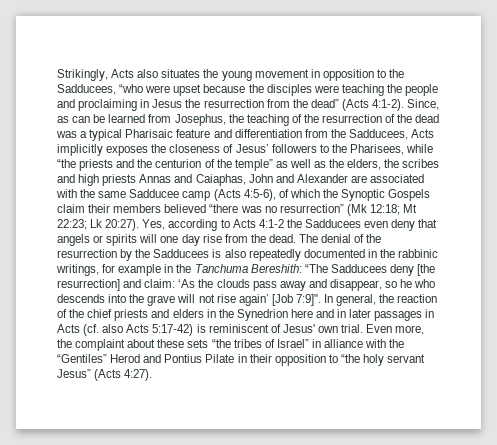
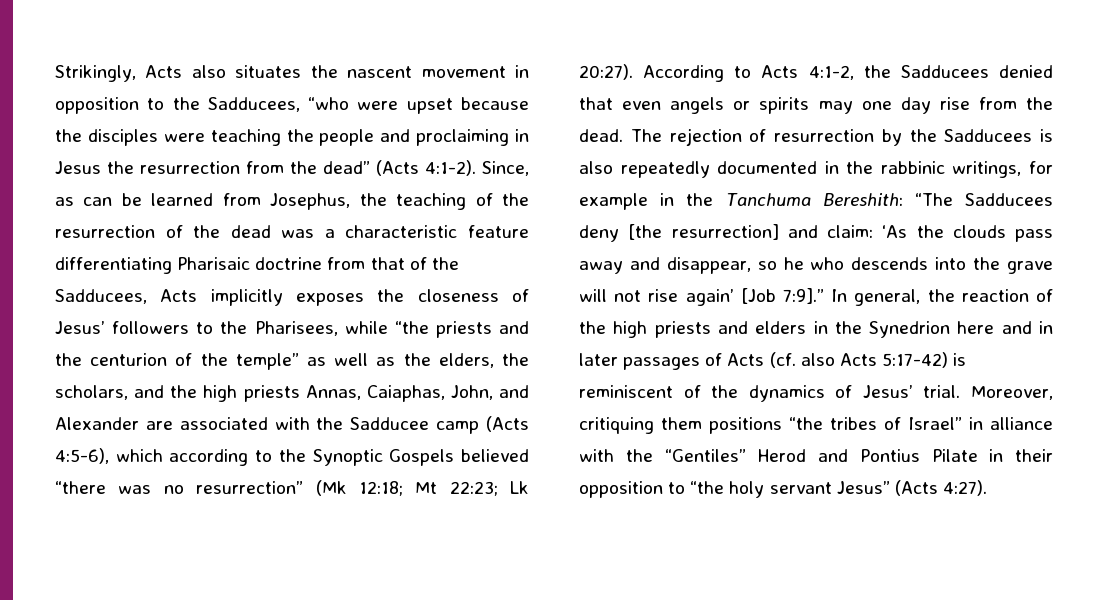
[221,71,252,81] young -> [347,66,413,78] nascent
[89,129,328,141] typical Pharisaic feature and differentiation from -> [345,225,529,238] [55,257,427,274] characteristic feature differentiating Pharisaic doctrine from that of
[402,159,440,168] [57,174,273,186] scribes and high priests Annas and Caiaphas, John -> [55,385,493,402] scholars, and the high priests Annas, Caiaphas, John,
[98,191,127,198] same -> (344, 423) none
[278,189,431,201] [57,204,162,213] of which the Synoptic Gospels claim their members -> [115,449,455,466] which according to the Synoptic Gospels
[142,219,218,231] Yes, according -> [643,65,725,82] According
[258,219,438,231] 4:1-2 the Sadducees even deny that -> [808,65,1053,80] [579,97,662,110] 4:1-2, the Sadducees denied that even
[139,234,158,243] will -> [818,101,853,114] may
[321,234,382,243] denial of the -> [669,128,767,146] rejection of
[295,294,321,306] 7:9]". -> [783,288,825,304] 7:9].”
[87,309,113,318] chief -> [613,321,648,338] high
[425,309,435,318] in -> [705,353,723,366] of
[282,324,425,335] [57,339,209,351] Jesus' own trial. Even more, the complaint about these sets -> [711,385,1053,402] [579,417,782,434] the dynamics of Jesus’ trial. Moreover, critiquing them positions

